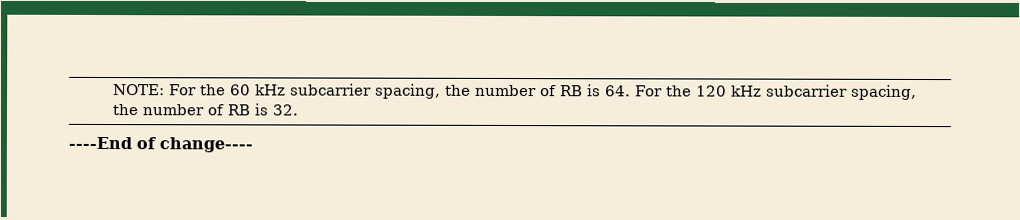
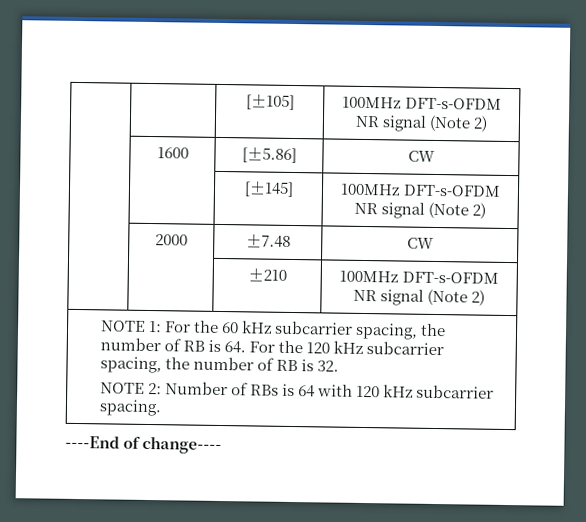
[112,84,165,96] NOTE: -> [245,94,295,111] [342,96,502,110] [354,114,489,132] [156,147,189,159] [241,147,297,164] [407,150,435,162] [243,181,294,197] [340,183,501,197] [353,201,487,219] [155,234,188,246] [245,234,291,248] [406,237,434,249] [247,268,287,282] [339,270,499,284] [352,288,486,306] [99,320,162,333] | | [±105] | 100MHz DFT-s-OFDM NR signal (Note 2) // | 1600 | [±5.86] | CW // | | [±145] | 100MHz DFT-s-OFDM NR signal (Note 2) // | 2000 | ±7.48 | CW // | | ±210 | 100MHz DFT-s-OFDM NR signal (Note 2) // NOTE 1:
(299, 110) none -> [99,381,495,399] [98,399,162,417] // NOTE 2: Number of RBs is 64 with 120 kHz subcarrier spacing.

